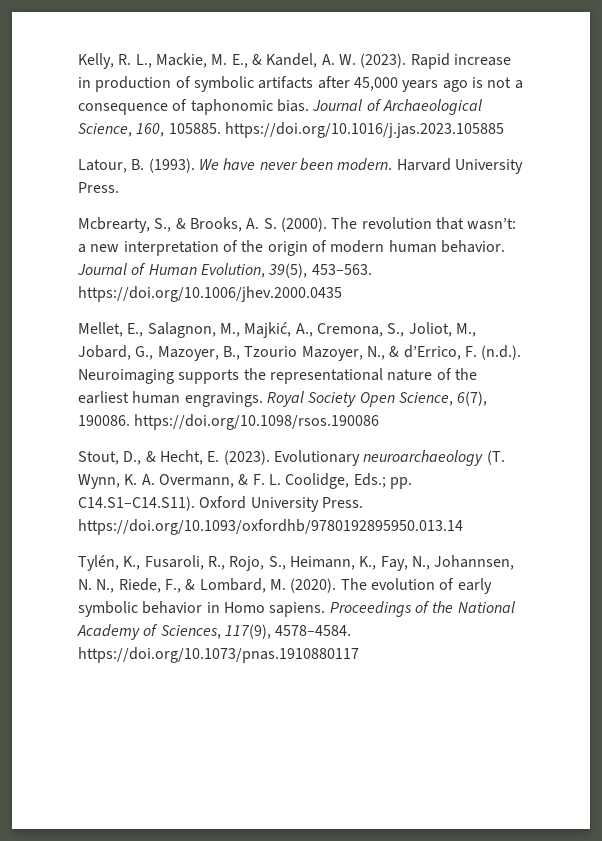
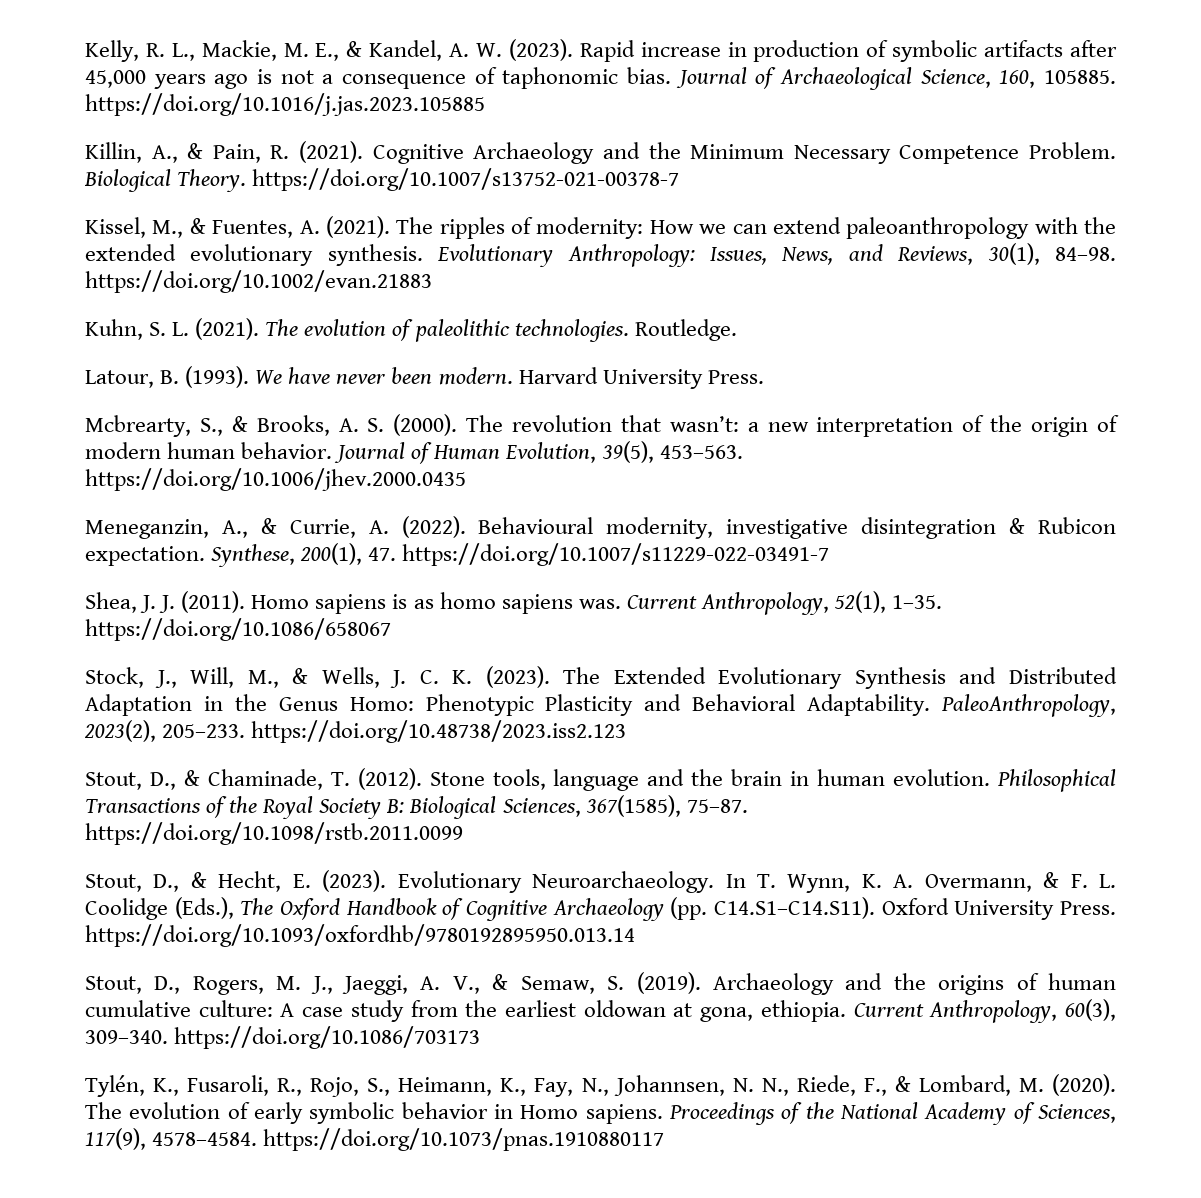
(504, 130) none -> [85,141,1117,164] [84,168,680,192] [85,216,1116,239] [85,243,1116,267] [85,270,432,293] [85,318,737,342] // Killin, A., & Pain, R. (2021). Cognitive Archaeology and the Minimum Necessary Competence Problem. Biological Theory. https://doi.org/10.1007/s13752-021-00378-7 // Kissel, M., & Fuentes, A. (2021). The ripples of modernity: How we can extend paleoanthropology with the extended evolutionary synthesis. Evolutionary Anthropology: Issues, News, and Reviews, 30(1), 84–98. https://doi.org/10.1002/evan.21883 // Kuhn, S. L. (2021). The evolution of paleolithic technologies. Routledge.
[78,322,476,338] [78,345,522,361] [78,368,477,384] [78,391,488,407] [78,414,380,430] Mellet, E., Salagnon, M., Majkić, A., Cremona, S., Joliot, M., Jobard, G., Mazoyer, B., Tzourio Mazoyer, N., & d’Errico, F. (n.d.). Neuroimaging supports the representational nature of the earliest human engravings. Royal Society Open Science, 6(7), 190086. https://doi.org/10.1098/rsos.190086 -> [85,516,1116,539] [85,543,830,567] [85,591,943,615] [85,618,391,641] [85,666,1117,689] [85,694,1116,717] [84,720,627,743] [85,768,1116,792] [85,795,748,819] [85,822,463,845] Meneganzin, A., & Currie, A. (2022). Behavioural modernity, investigative disintegration & Rubicon expectation. Synthese, 200(1), 47. https://doi.org/10.1007/s11229-022-03491-7 // Shea, J. J. (2011). Homo sapiens is as homo sapiens was. Current Anthropology, 52(1), 1–35. https://doi.org/10.1086/658067 // Stock, J., Will, M., & Wells, J. C. K. (2023). The Extended Evolutionary Synthesis and Distributed Adaptation in the Genus Homo: Phenotypic Plasticity and Behavioral Adaptability. PaleoAnthropology, 2023(2), 205–233. https://doi.org/10.48738/2023.iss2.123 // Stout, D., & Chaminade, T. (2012). Stone tools, language and the brain in human evolution. Philosophical Transactions of the Royal Society B: Biological Sciences, 367(1585), 75–87. https://doi.org/10.1098/rstb.2011.0099
[363,450,505,466] neuroarchaeology (T. -> [532,871,776,893] Neuroarchaeology. In T.
[285,473,412,489] Coolidge, Eds.; pp. -> [85,897,708,921] Coolidge (Eds.), The Oxford Handbook of Cognitive Archaeology (pp.
(463, 527) none -> [85,972,1116,995] [85,999,1116,1023] [85,1026,481,1049] // Stout, D., Rogers, M. J., Jaeggi, A. V., & Semaw, S. (2019). Archaeology and the origins of human cumulative culture: A case study from the earliest oldowan at gona, ethiopia. Current Anthropology, 60(3), 309–340. https://doi.org/10.1086/703173

